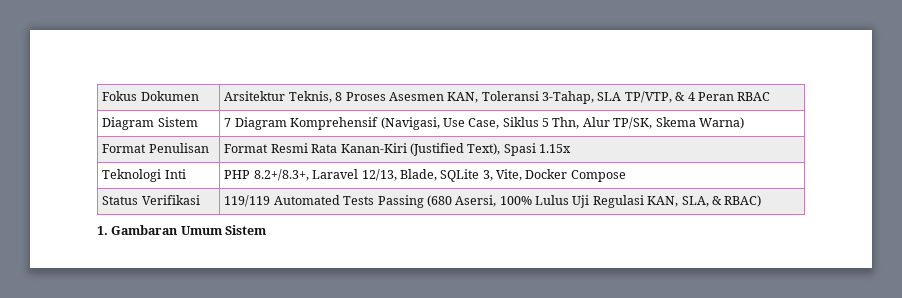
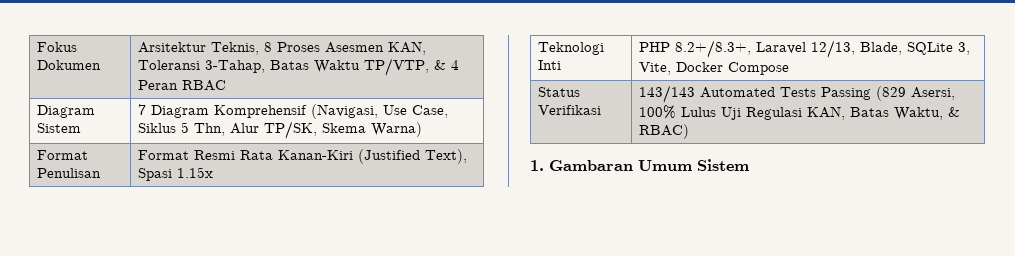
[597,92,622,101] SLA -> [269,60,360,73] Batas Waktu
[224,195,271,207] 119/119 -> [638,85,695,103] 143/143
[426,195,452,207] (680 -> [875,86,906,101] (829
[681,196,709,207] SLA, -> [849,107,943,120] Batas Waktu,

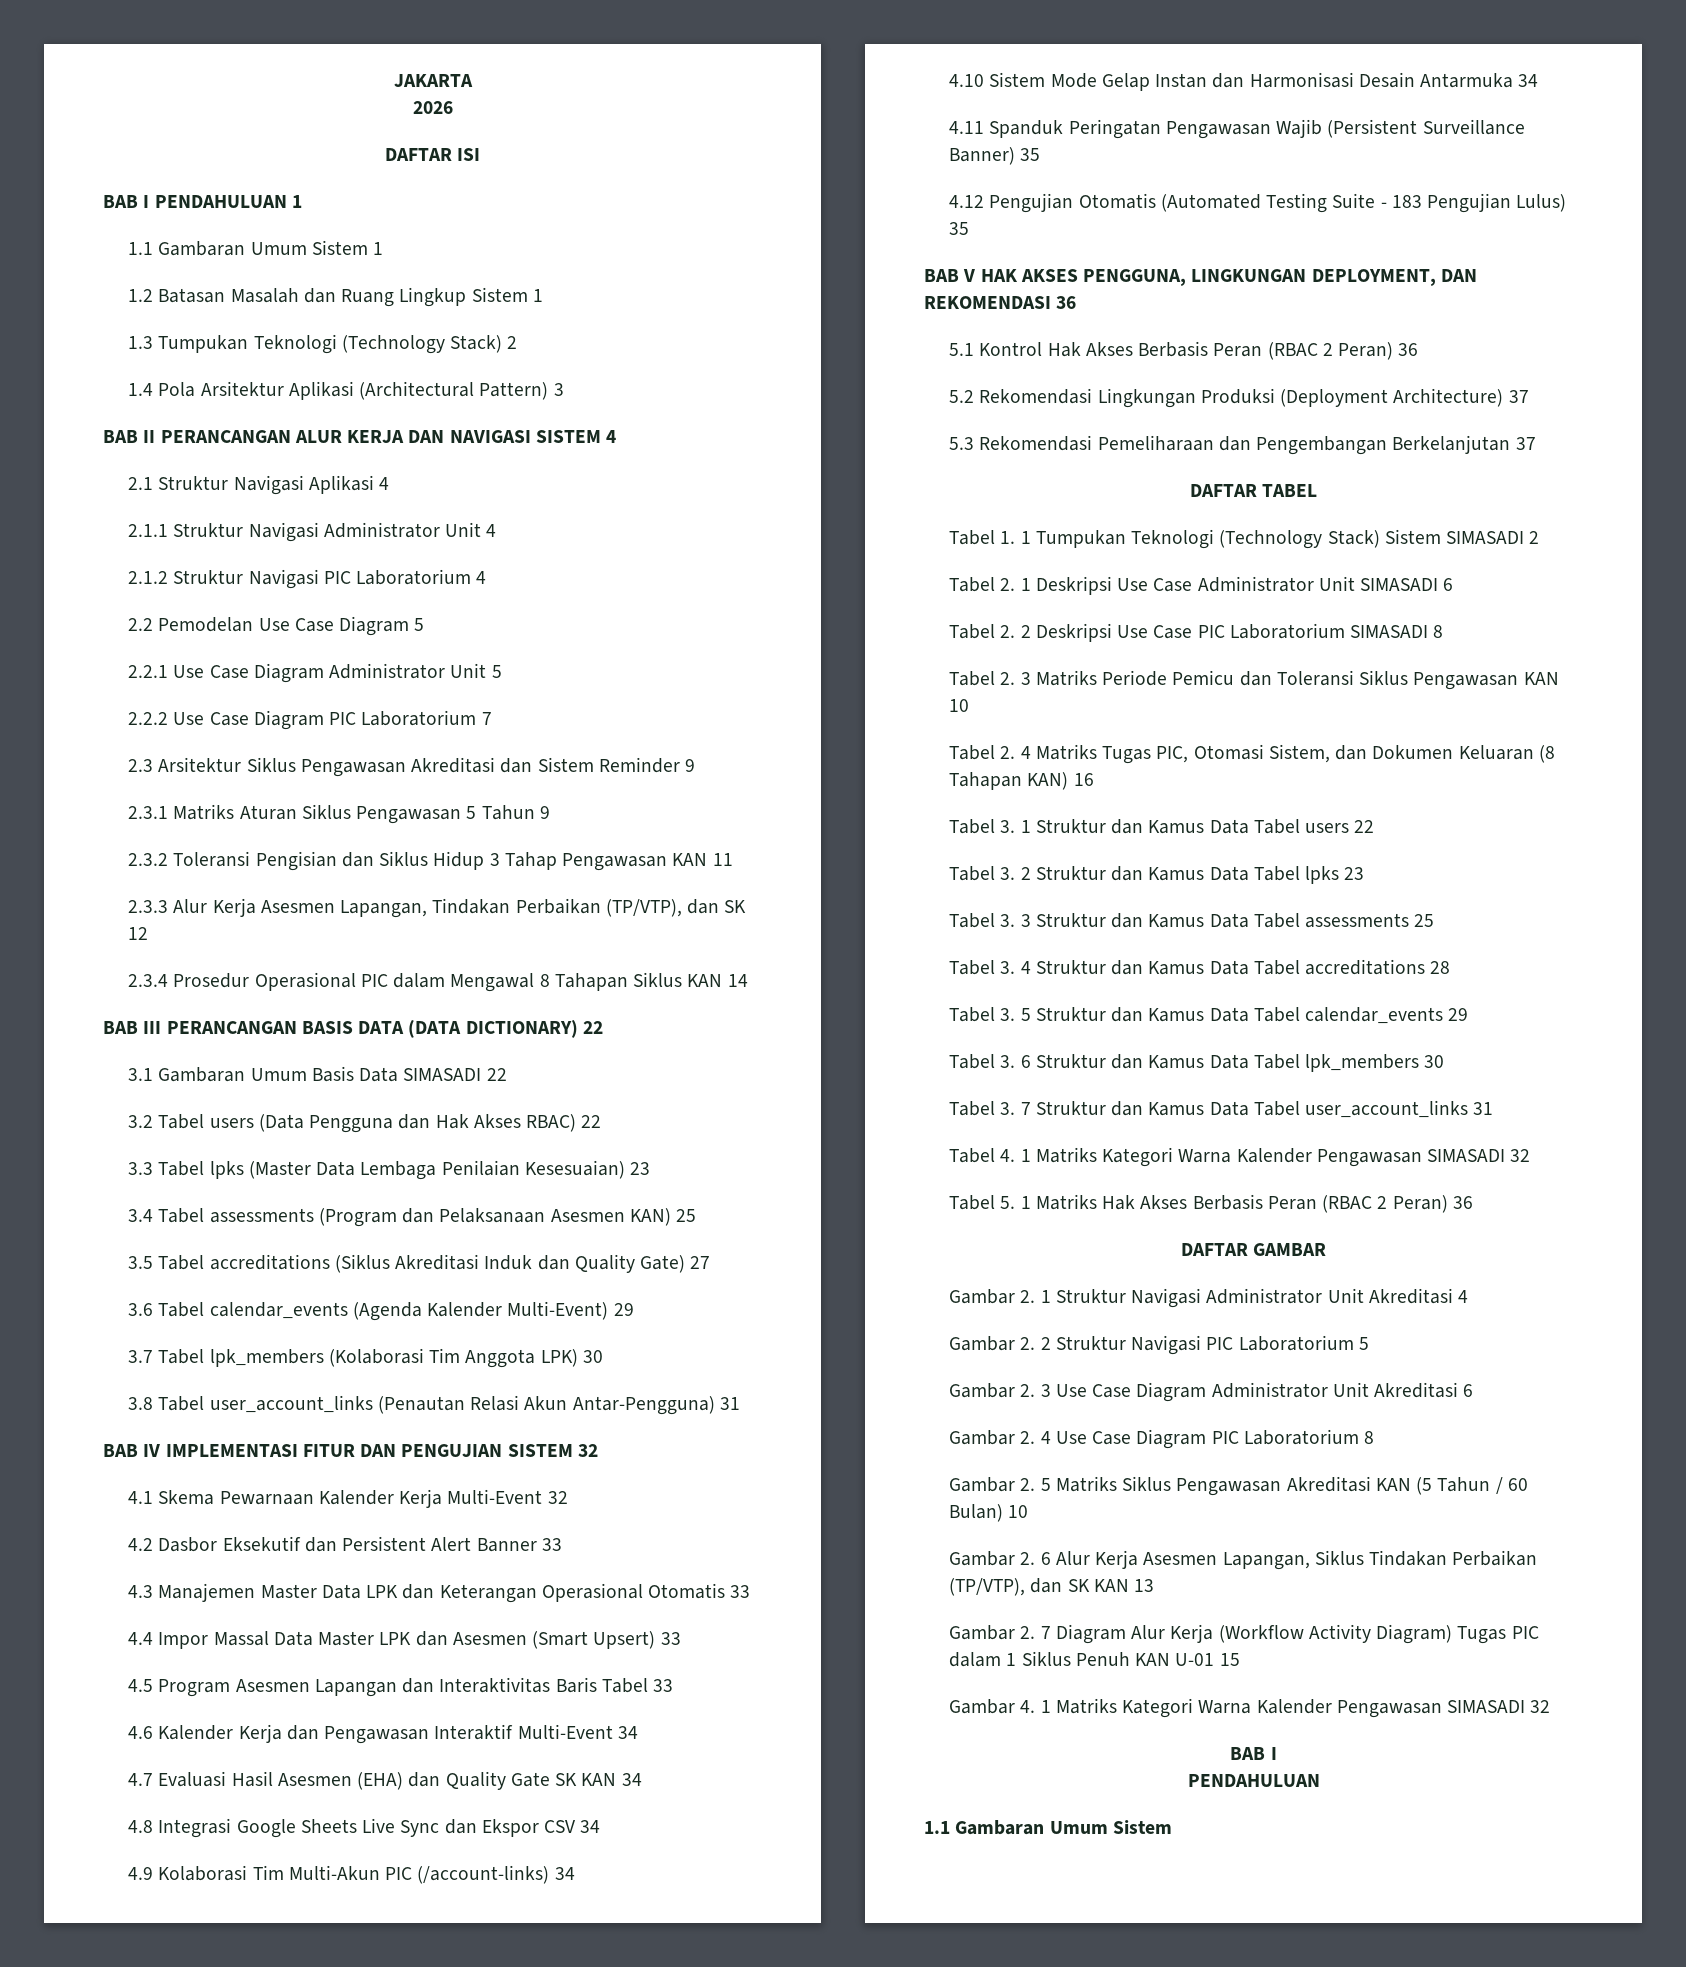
[36,42,77,52] [36,60,101,70] [137,41,426,55] [137,58,459,76] [137,80,226,91] [36,105,95,118] [36,123,81,133] [137,104,448,119] [137,121,422,139] [36,150,88,160] [36,168,101,178] [137,149,467,164] [137,167,213,181] [537,42,604,55] [537,60,561,70] [638,40,970,58] [638,62,789,75] [537,87,580,97] [537,105,601,115] [638,85,955,103] [638,105,960,120] [638,124,689,139] [530,160,544,171] Fokus Dokumen | Arsitektur Teknis, 8 Proses Asesmen KAN, Toleransi 3-Tahap, Batas Waktu TP/VTP, & 4 Peran RBAC // Diagram Sistem | 7 Diagram Komprehensif (Navigasi, Use Case, Siklus 5 Thn, Alur TP/SK, Skema Warna) // Format Penulisan | Format Resmi Rata Kanan-Kiri (Justified Text), Spasi 1.15x // Teknologi Inti | PHP 8.2+/8.3+, Laravel 12/13, Blade, SQLite 3, Vite, Docker Compose // Status Verifikasi | 143/143 Automated Tests Passing (829 Asersi, 100% Lulus Uji Regulasi KAN, Batas Waktu, & RBAC) // 1. -> [393,74,473,87] [412,101,453,114] [384,148,481,161] [103,195,302,208] [127,240,384,256] [127,287,543,307] [127,334,518,354] [127,381,564,400] [103,430,617,443] [127,475,390,495] [127,522,497,542] [127,569,487,589] [127,616,425,636] [127,663,502,683] [127,710,492,730] [127,757,696,777] [127,804,550,824] [127,851,733,871] [127,898,747,918] [127,927,148,940] [127,972,748,992] [103,1020,603,1038] [127,1066,507,1082] [127,1114,602,1133] [127,1160,651,1180] [127,1208,697,1227] [127,1254,711,1273] [127,1301,634,1321] [127,1348,603,1368] [127,1395,740,1415] [103,1444,598,1457] [127,1489,568,1508] [127,1536,562,1552] [127,1583,751,1603] [127,1631,681,1649] [127,1677,674,1697] [127,1724,638,1744] [127,1771,642,1790] [127,1818,601,1838] [127,1865,575,1884] [948,72,1539,91] [948,119,1525,139] [948,147,1041,165] [948,193,1567,213] [948,222,969,235] [924,269,1477,286] [924,296,1077,309] [948,341,1419,360] [948,388,1529,408] [948,435,1536,455] [1189,484,1318,497] [948,529,1540,549] [948,576,1454,595] [948,623,1444,642] [948,670,1559,690] [948,699,969,712] [948,744,1555,764] [948,772,1094,790] [948,819,1375,834] [948,866,1365,884] [948,913,1435,928] [948,959,1451,975] [948,1007,1469,1024] [948,1054,1445,1072] [948,1100,1494,1118] [948,1147,1531,1167] [948,1194,1473,1213] [1180,1243,1327,1256] [948,1288,1469,1308] [948,1335,1369,1355] [948,1382,1474,1402] [948,1429,1375,1449] [948,1476,1528,1496] [948,1504,1029,1522] [948,1550,1538,1570] [948,1578,1155,1596] [948,1624,1539,1644] [948,1651,1240,1667] [948,1698,1551,1718] [1230,1747,1277,1760] [1187,1774,1320,1787] [924,1821,950,1834] JAKARTA // 2026 // DAFTAR ISI // BAB I PENDAHULUAN 1 // 1.1 Gambaran Umum Sistem 1 // 1.2 Batasan Masalah dan Ruang Lingkup Sistem 1 // 1.3 Tumpukan Teknologi (Technology Stack) 2 // 1.4 Pola Arsitektur Aplikasi (Architectural Pattern) 3 // BAB II PERANCANGAN ALUR KERJA DAN NAVIGASI SISTEM 4 // 2.1 Struktur Navigasi Aplikasi 4 // 2.1.1 Struktur Navigasi Administrator Unit 4 // 2.1.2 Struktur Navigasi PIC Laboratorium 4 // 2.2 Pemodelan Use Case Diagram 5 // 2.2.1 Use Case Diagram Administrator Unit 5 // 2.2.2 Use Case Diagram PIC Laboratorium 7 // 2.3 Arsitektur Siklus Pengawasan Akreditasi dan Sistem Reminder 9 // 2.3.1 Matriks Aturan Siklus Pengawasan 5 Tahun 9 // 2.3.2 Toleransi Pengisian dan Siklus Hidup 3 Tahap Pengawasan KAN 11 // 2.3.3 Alur Kerja Asesmen Lapangan, Tindakan Perbaikan (TP/VTP), dan SK 12 // 2.3.4 Prosedur Operasional PIC dalam Mengawal 8 Tahapan Siklus KAN 14 // BAB III PERANCANGAN BASIS DATA (DATA DICTIONARY) 22 // 3.1 Gambaran Umum Basis Data SIMASADI 22 // 3.2 Tabel users (Data Pengguna dan Hak Akses RBAC) 22 // 3.3 Tabel lpks (Master Data Lembaga Penilaian Kesesuaian) 23 // 3.4 Tabel assessments (Program dan Pelaksanaan Asesmen KAN) 25 // 3.5 Tabel accreditations (Siklus Akreditasi Induk dan Quality Gate) 27 // 3.6 Tabel calendar_events (Agenda Kalender Multi-Event) 29 // 3.7 Tabel lpk_members (Kolaborasi Tim Anggota LPK) 30 // 3.8 Tabel user_account_links (Penautan Relasi Akun Antar-Pengguna) 31 // BAB IV IMPLEMENTASI FITUR DAN PENGUJIAN SISTEM 32 // 4.1 Skema Pewarnaan Kalender Kerja Multi-Event 32 // 4.2 Dasbor Eksekutif dan Persistent Alert Banner 33 // 4.3 Manajemen Master Data LPK dan Keterangan Operasional Otomatis 33 // 4.4 Impor Massal Data Master LPK dan Asesmen (Smart Upsert) 33 // 4.5 Program Asesmen Lapangan dan Interaktivitas Baris Tabel 33 // 4.6 Kalender Kerja dan Pengawasan Interaktif Multi-Event 34 // 4.7 Evaluasi Hasil Asesmen (EHA) dan Quality Gate SK KAN 34 // 4.8 Integrasi Google Sheets Live Sync dan Ekspor CSV 34 // 4.9 Kolaborasi Tim Multi-Akun PIC (/account-links) 34 // 4.10 Sistem Mode Gelap Instan dan Harmonisasi Desain Antarmuka 34 // 4.11 Spanduk Peringatan Pengawasan Wajib (Persistent Surveillance Banner) 35 // 4.12 Pengujian Otomatis (Automated Testing Suite - 183 Pengujian Lulus) 35 // BAB V HAK AKSES PENGGUNA, LINGKUNGAN DEPLOYMENT, DAN REKOMENDASI 36 // 5.1 Kontrol Hak Akses Berbasis Peran (RBAC 2 Peran) 36 // 5.2 Rekomendasi Lingkungan Produksi (Deployment Architecture) 37 // 5.3 Rekomendasi Pemeliharaan dan Pengembangan Berkelanjutan 37 // DAFTAR TABEL // Tabel 1. 1 Tumpukan Teknologi (Technology Stack) Sistem SIMASADI 2 // Tabel 2. 1 Deskripsi Use Case Administrator Unit SIMASADI 6 // Tabel 2. 2 Deskripsi Use Case PIC Laboratorium SIMASADI 8 // Tabel 2. 3 Matriks Periode Pemicu dan Toleransi Siklus Pengawasan KAN 10 // Tabel 2. 4 Matriks Tugas PIC, Otomasi Sistem, dan Dokumen Keluaran (8 Tahapan KAN) 16 // Tabel 3. 1 Struktur dan Kamus Data Tabel users 22 // Tabel 3. 2 Struktur dan Kamus Data Tabel lpks 23 // Tabel 3. 3 Struktur dan Kamus Data Tabel assessments 25 // Tabel 3. 4 Struktur dan Kamus Data Tabel accreditations 28 // Tabel 3. 5 Struktur dan Kamus Data Tabel calendar_events 29 // Tabel 3. 6 Struktur dan Kamus Data Tabel lpk_members 30 // Tabel 3. 7 Struktur dan Kamus Data Tabel user_account_links 31 // Tabel 4. 1 Matriks Kategori Warna Kalender Pengawasan SIMASADI 32 // Tabel 5. 1 Matriks Hak Akses Berbasis Peran (RBAC 2 Peran) 36 // DAFTAR GAMBAR // Gambar 2. 1 Struktur Navigasi Administrator Unit Akreditasi 4 // Gambar 2. 2 Struktur Navigasi PIC Laboratorium 5 // Gambar 2. 3 Use Case Diagram Administrator Unit Akreditasi 6 // Gambar 2. 4 Use Case Diagram PIC Laboratorium 8 // Gambar 2. 5 Matriks Siklus Pengawasan Akreditasi KAN (5 Tahun / 60 Bulan) 10 // Gambar 2. 6 Alur Kerja Asesmen Lapangan, Siklus Tindakan Perbaikan (TP/VTP), dan SK KAN 13 // Gambar 2. 7 Diagram Alur Kerja (Workflow Activity Diagram) Tugas PIC dalam 1 Siklus Penuh KAN U-01 15 // Gambar 4. 1 Matriks Kategori Warna Kalender Pengawasan SIMASADI 32 // BAB I // PENDAHULUAN // 1.1

